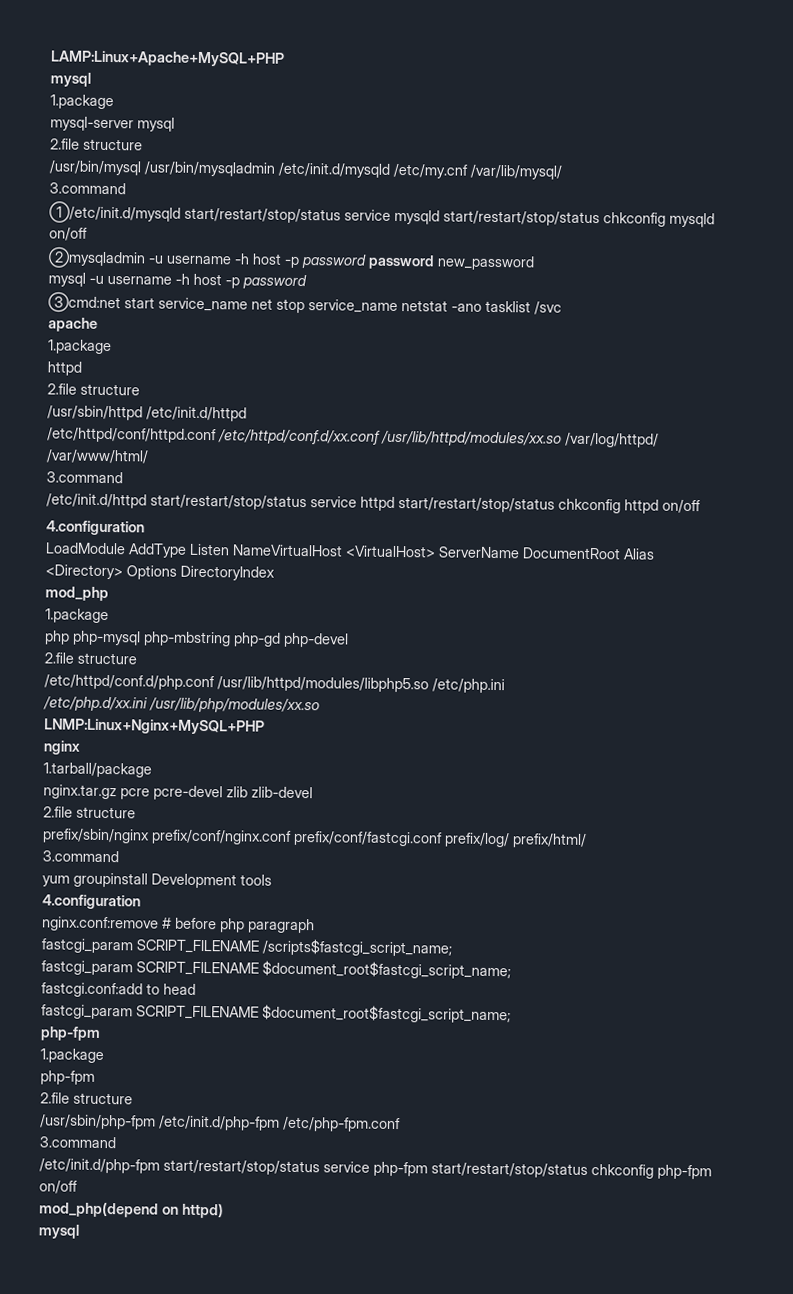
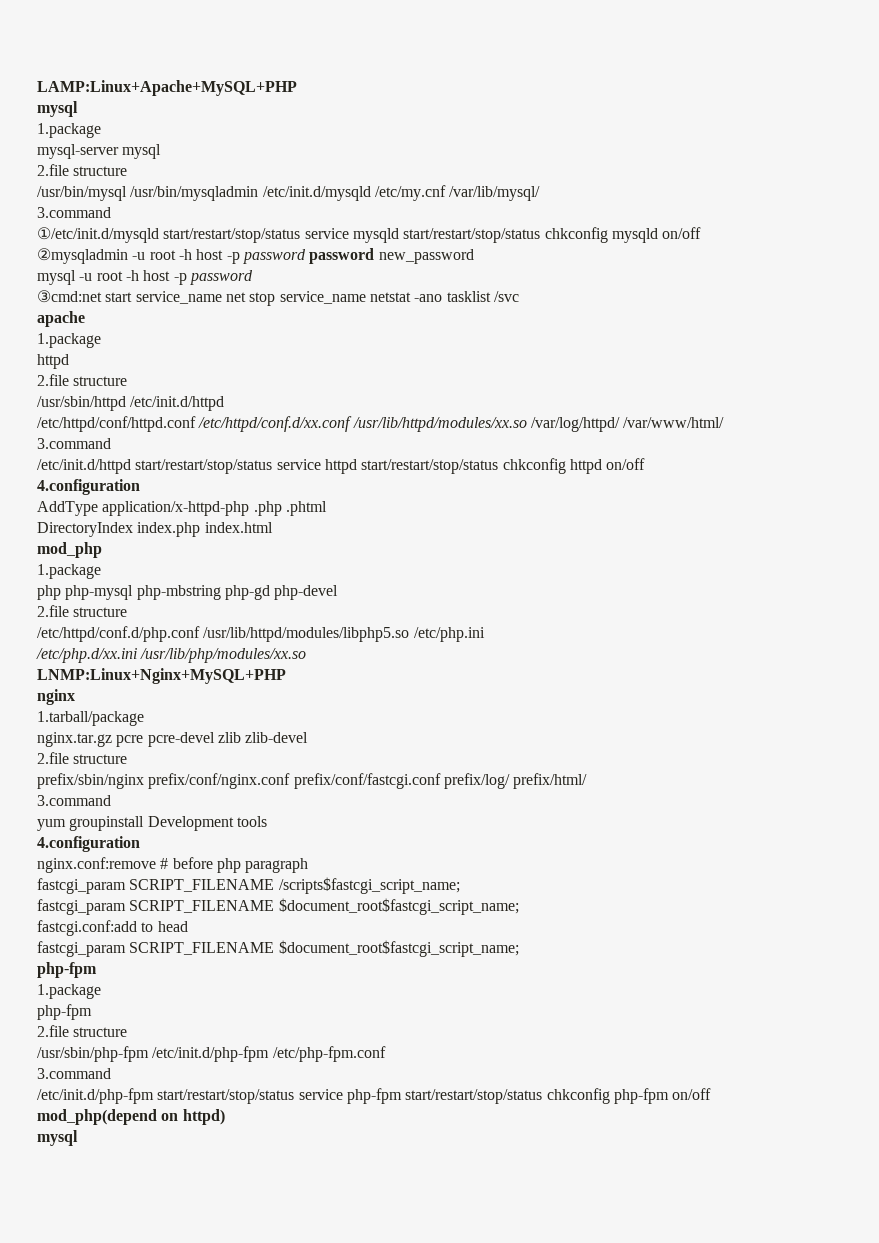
[166,255,232,265] username -> [149,250,176,260] root
[107,276,172,285] username -> [96,271,123,281] root
[45,542,655,560] [45,564,177,580] LoadModule AddType Listen NameVirtualHost <VirtualHost> ServerName DocumentRoot Alias <Directory> Options -> [37,501,327,516] AddType application/x-httpd-php .php .phtml //
(275, 573) none -> [137,522,273,537] index.php index.html

